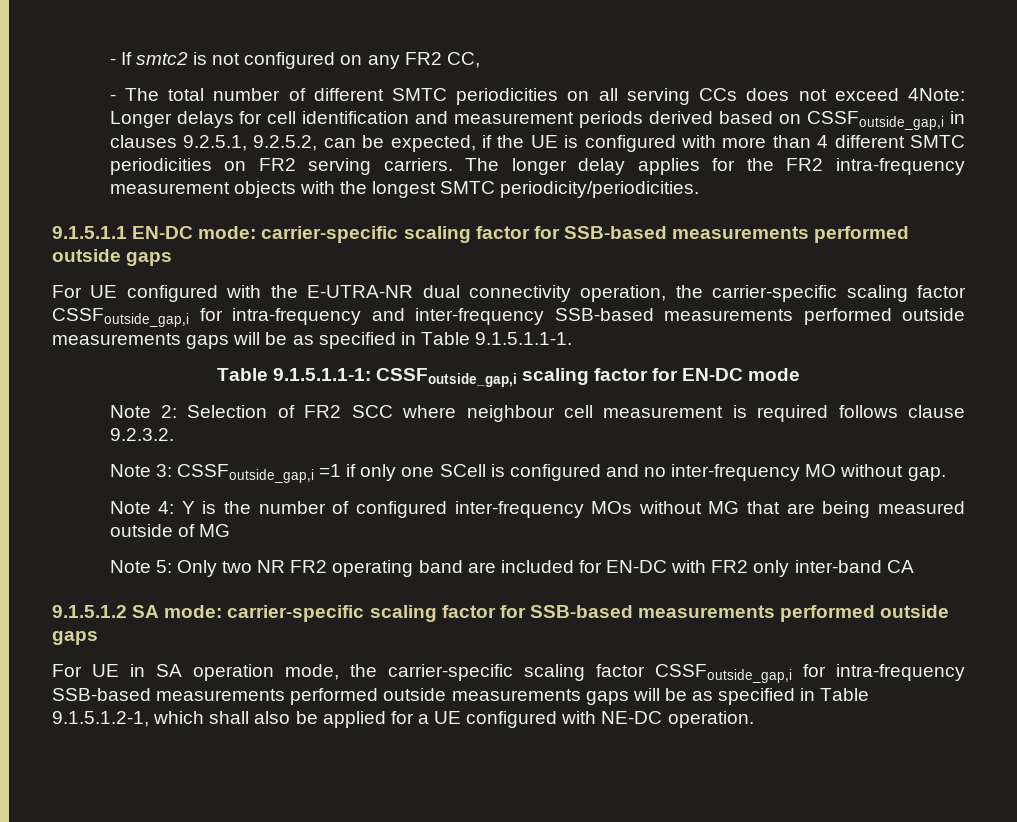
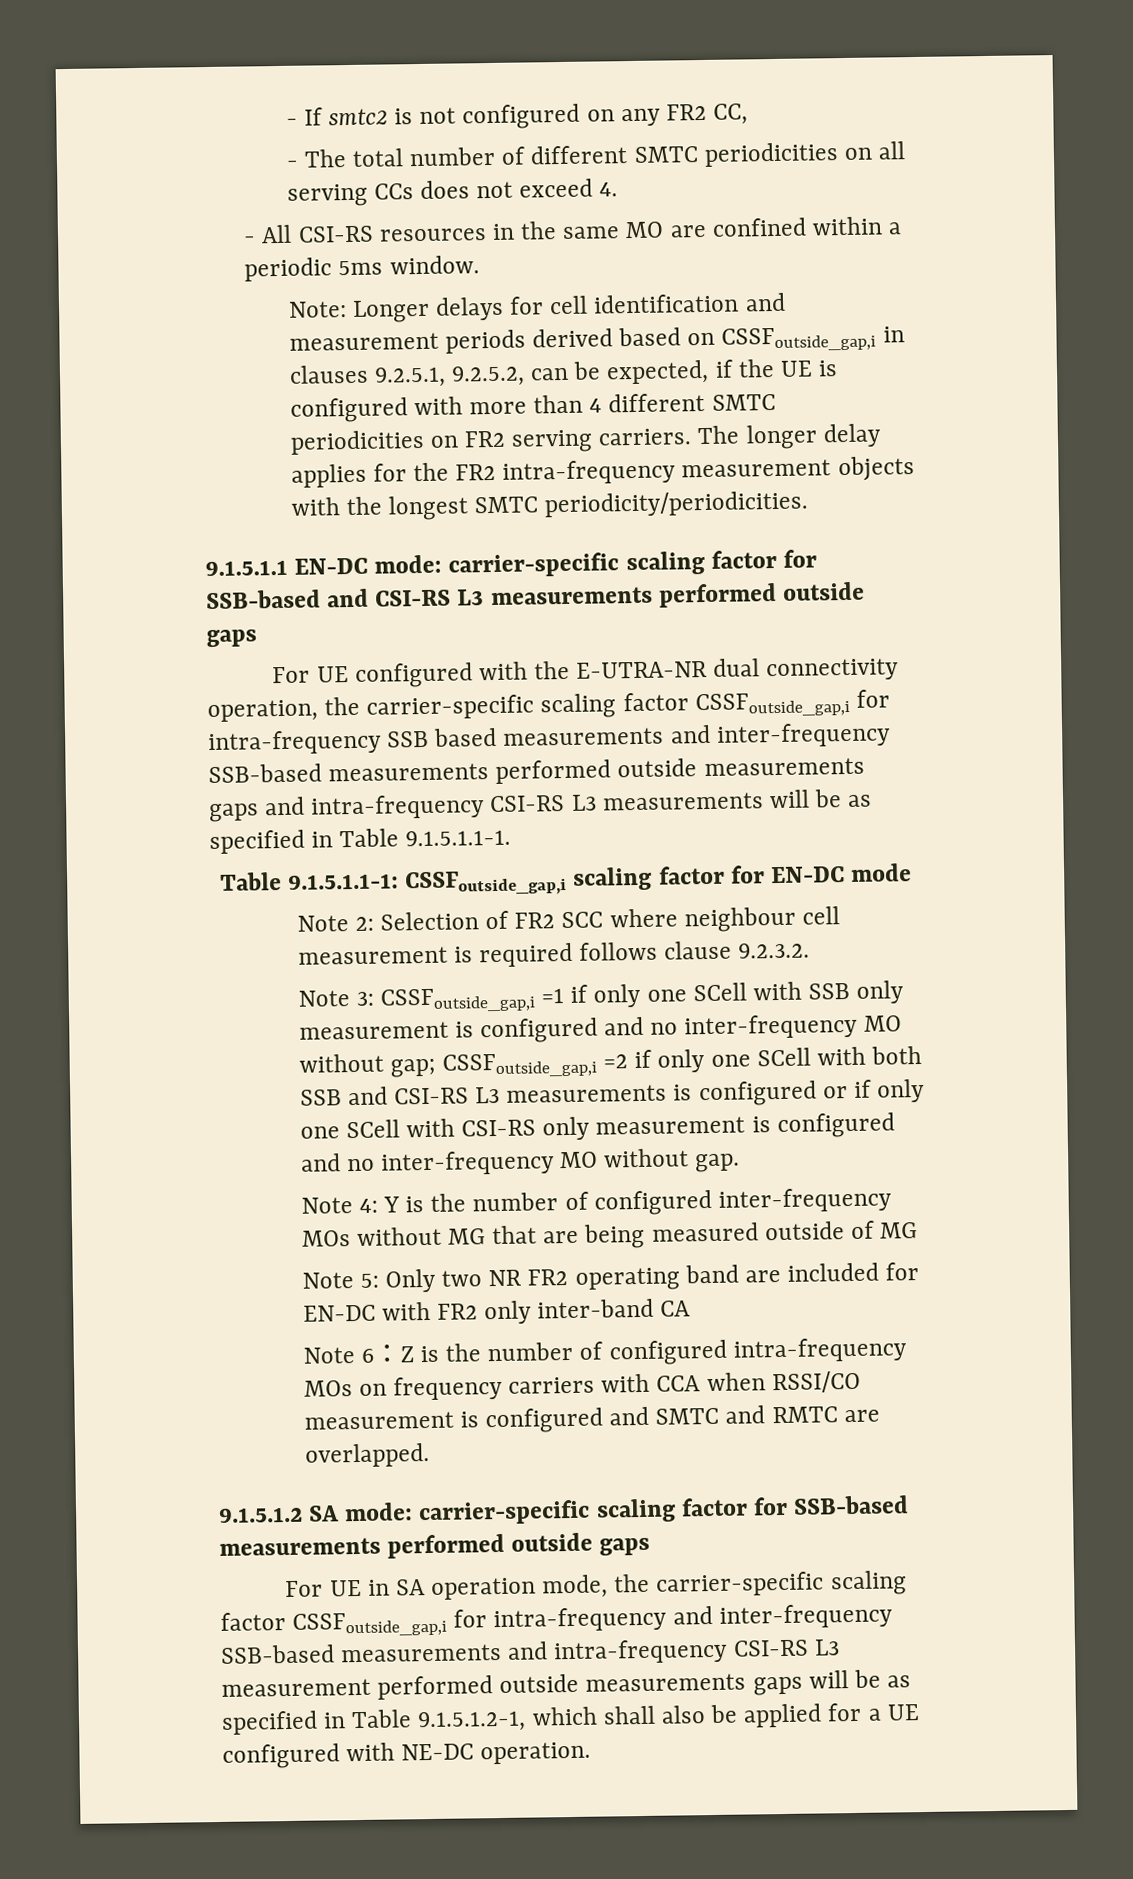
[908,88,966,101] 4Note: -> [599,182,619,197] [244,216,903,244] [244,255,480,282] [287,301,347,318] 4. // - All CSI-RS resources in the same MO are confined within a periodic 5ms window. // Note:
(667, 232) none -> [327,588,485,608] and CSI-RS L3
(361, 316) none -> [387,727,665,748] SSB based measurements
(230, 342) none -> [264,792,764,820] and intra-frequency CSI-RS L3 measurements
(486, 470) none -> [752,980,905,1004] [298,1013,902,1044] [298,1045,923,1078] [299,1078,926,1107] [299,1116,746,1141] with SSB only measurement is configured and no inter-frequency MO without gap; CSSFoutside_gap,i =2 if only one SCell with both SSB and CSI-RS L3 measurements is configured or if only one SCell with CSI-RS only measurement
(914, 566) none -> [302,1337,907,1366] [303,1370,861,1401] [303,1405,880,1434] [304,1442,430,1468] // Note 6：Z is the number of configured intra-frequency MOs on frequency carriers with CCA when RSSI/CO measurement is configured and SMTC and RMTC are overlapped.
[52,688,286,701] SSB-based measurements -> [672,1603,893,1629] [220,1638,840,1665] [221,1678,371,1697] and inter-frequency SSB-based measurements and intra-frequency CSI-RS L3 measurement

